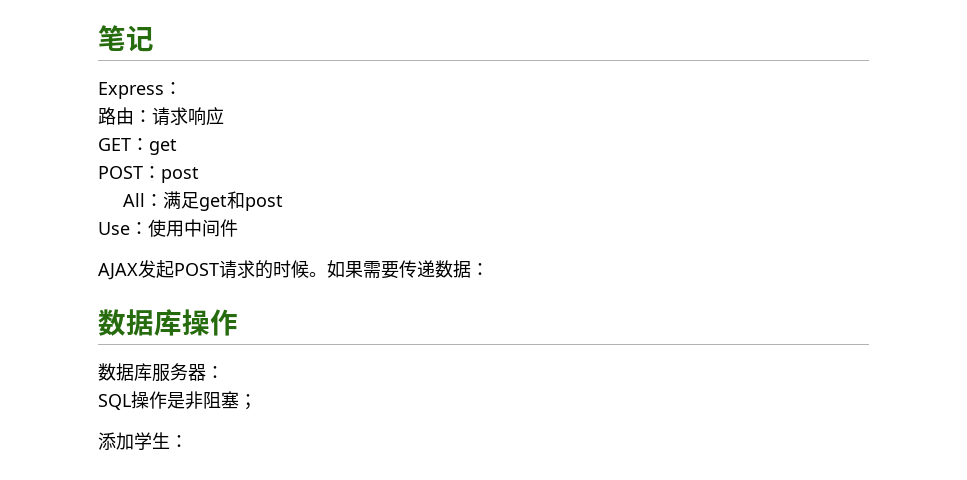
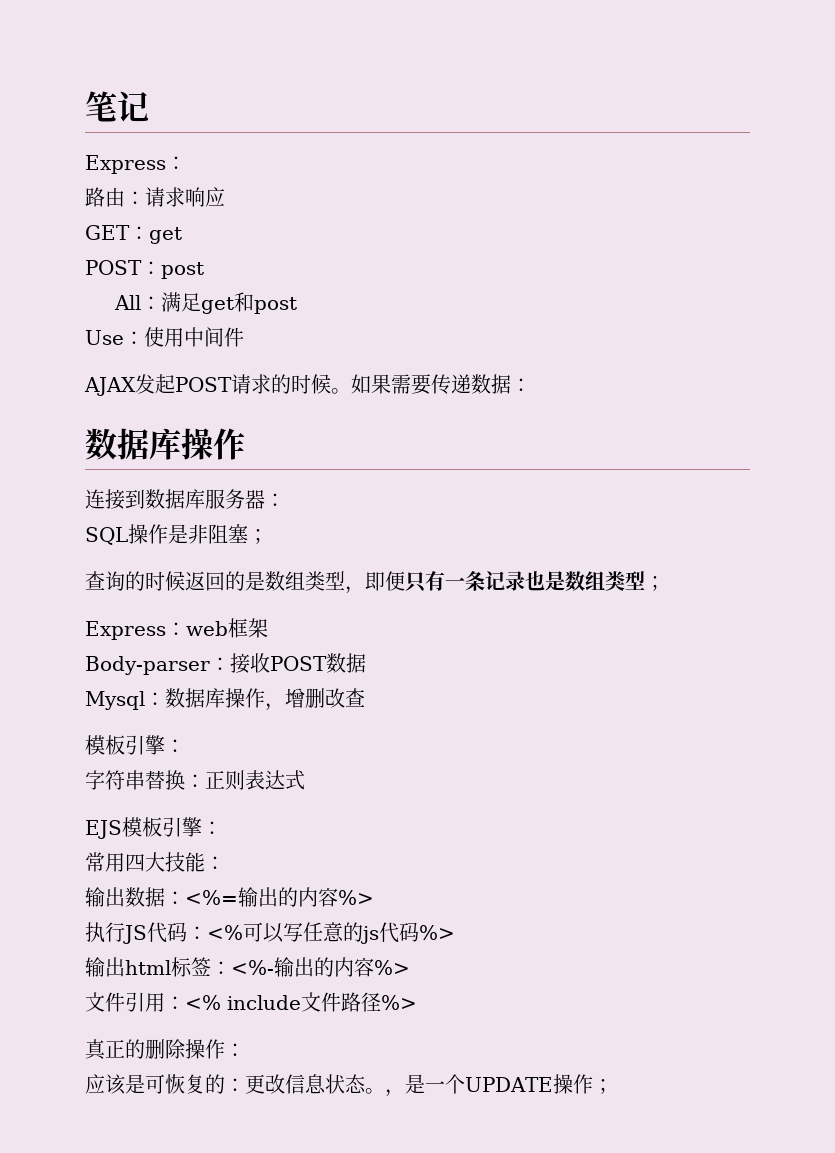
(238, 322) none -> [85,489,145,510] 连接到
[98,432,188,450] 添加学生： -> [85,571,665,594] [85,618,268,640] [85,653,366,675] [85,688,365,711] [85,735,185,755] [85,770,305,790] [85,817,222,839] [85,852,225,872] [85,887,374,907] [85,922,455,944] [85,957,410,977] [85,992,417,1012] [85,1039,245,1060] [85,1074,613,1097] 查询的时候返回的是数组类型，即便只有一条记录也是数组类型； // Express：web框架 // Body-parser：接收POST数据 // Mysql：数据库操作，增删改查 // 模板引擎： // 字符串替换：正则表达式 // EJS模板引擎： // 常用四大技能： // 输出数据：<%=输出的内容%> // 执行JS代码：<%可以写任意的js代码%> // 输出html标签：<%-输出的内容%> // 文件引用：<% include文件路径%> // 真正的删除操作： // 应该是可恢复的：更改信息状态。，是一个UPDATE操作；

